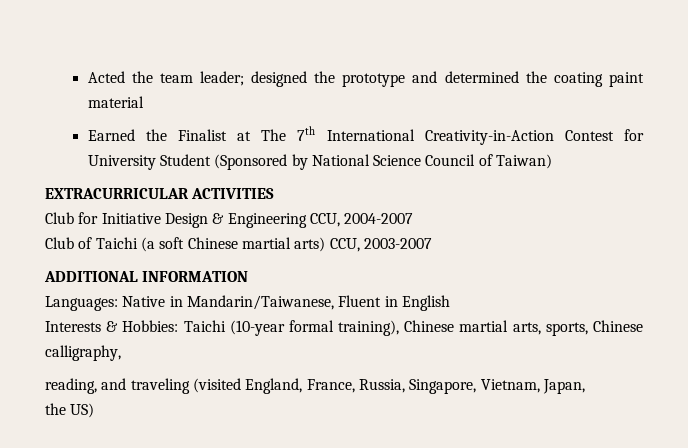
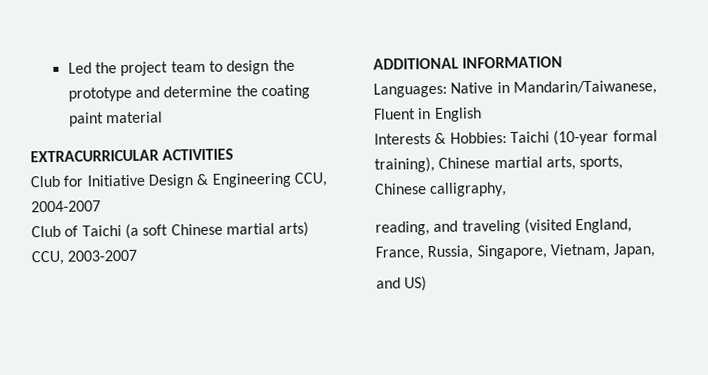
[87,71,308,87] Acted the team leader; designed -> [67,60,270,77] Led the project team to design
[444,71,519,83] determined -> [163,85,233,98] determine
[87,126,645,145] [87,154,553,170] // Earned the Finalist at The 7th International Creativity-in-Action Contest for University Student (Sponsored by National Science Council of Taiwan) -> (164, 117) none
[45,403,66,415] the -> [376,277,401,289] and

